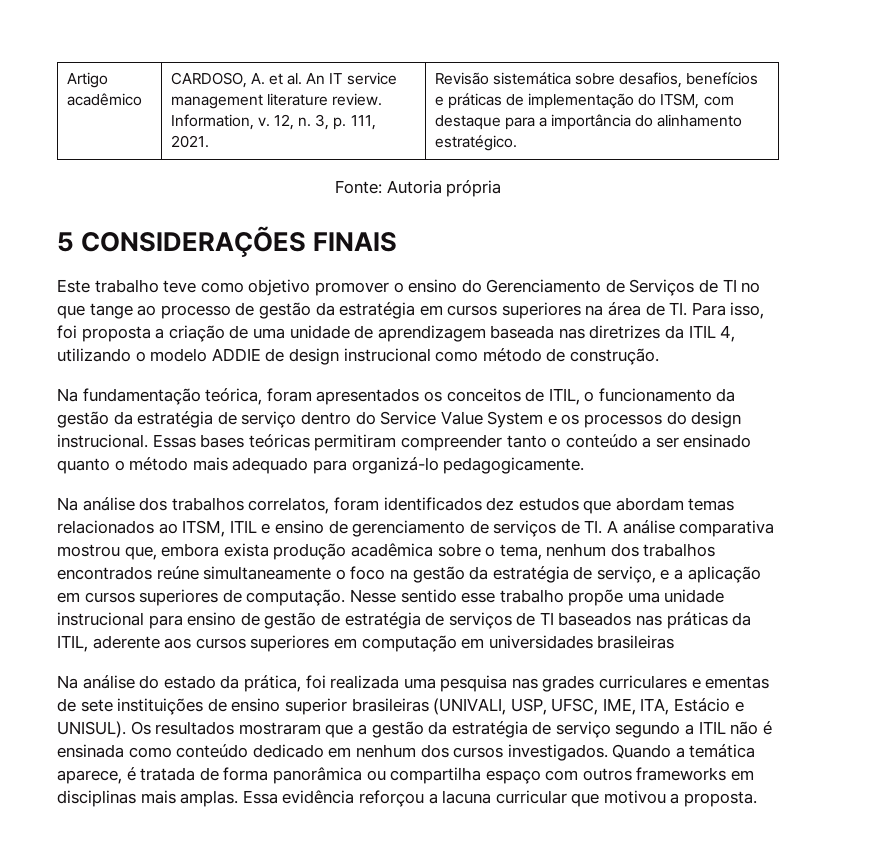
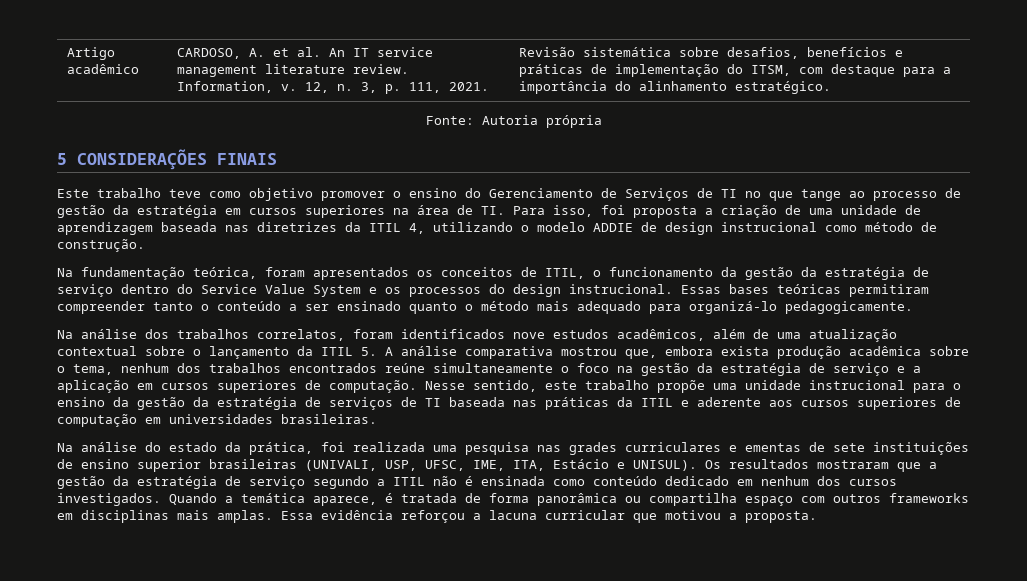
[486,497,735,514] [57,520,603,537] dez estudos que abordam temas relacionados ao ITSM, ITIL e ensino de gerenciamento de serviços de TI. -> [513,329,897,342] [57,346,377,359] nove estudos acadêmicos, além de uma atualização contextual sobre o lançamento da ITIL 5.
[596,566,656,583] serviço, -> [833,363,889,376] serviço
[400,589,496,603] sentido esse -> [473,380,577,392] sentido, este
[187,612,340,629] ensino de gestão de -> [953,383,961,390] [57,397,209,410] o ensino da gestão da
[558,612,632,626] baseados -> [449,397,505,407] baseada
[57,635,88,652] ITIL, -> [641,398,689,407] ITIL e
[333,638,357,649] em -> [945,397,961,407] de
[597,635,675,649] brasileiras -> [281,414,377,424] brasileiras.

